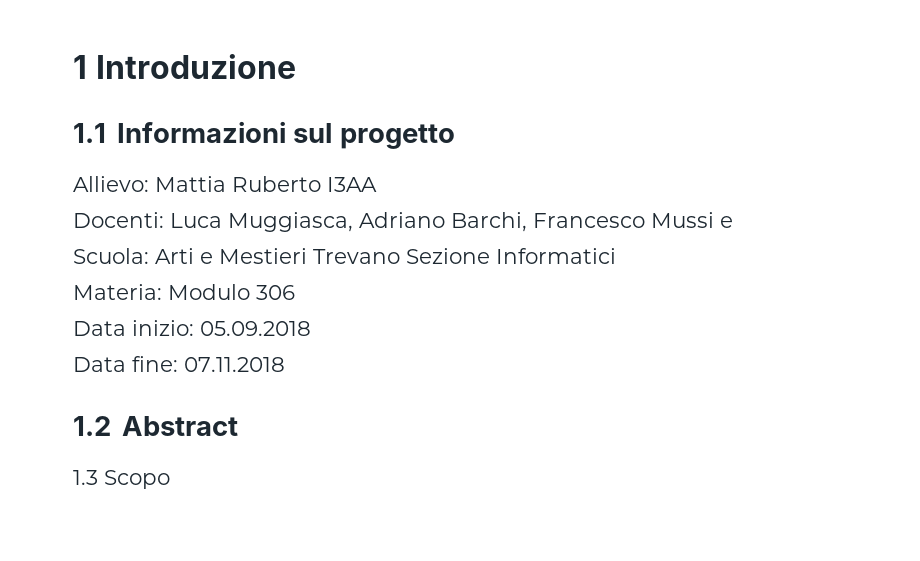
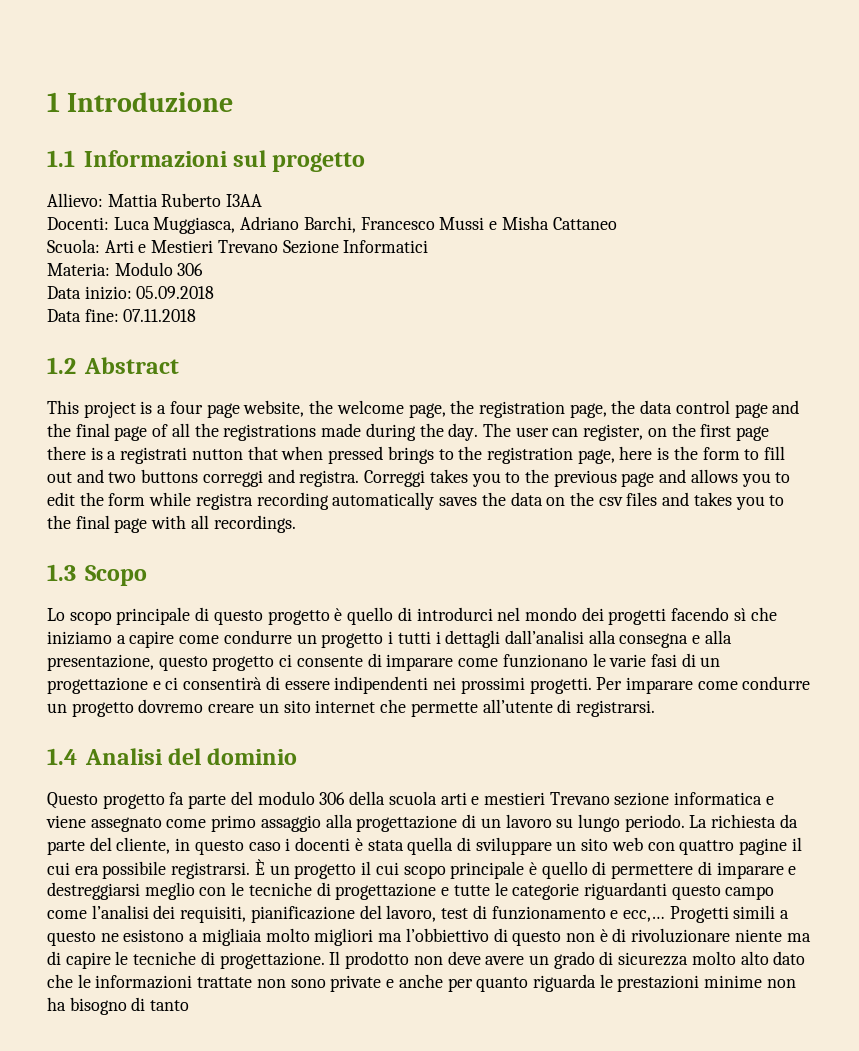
(733, 222) none -> [501,216,617,230] Misha Cattaneo
[73,470,170,489] 1.3 Scopo -> [47,400,800,418] [47,423,770,441] [47,446,786,464] [47,469,791,487] [47,492,785,510] [47,515,296,533] [47,564,147,586] [47,607,777,625] [47,630,732,648] [47,653,721,671] [47,676,811,694] [47,699,655,717] [47,748,298,765] [47,791,774,809] [46,814,798,832] [47,837,802,855] [47,859,797,879] [47,882,775,900] [47,905,790,923] [47,928,811,946] [47,951,806,969] [47,974,796,992] [47,997,190,1015] This project is a four page website, the welcome page, the registration page, the data control page and the final page of all the registrations made during the day. The user can register, on the first page there is a registrati nutton that when pressed brings to the registration page, here is the form to fill out and two buttons correggi and registra. Correggi takes you to the previous page and allows you to edit the form while registra recording automatically saves the data on the csv files and takes you to the final page with all recordings. // 1.3 Scopo // Lo scopo principale di questo progetto è quello di introdurci nel mondo dei progetti facendo sì che iniziamo a capire come condurre un progetto i tutti i dettagli dall’analisi alla consegna e alla presentazione, questo progetto ci consente di imparare come funzionano le varie fasi di un progettazione e ci consentirà di essere indipendenti nei prossimi progetti. Per imparare come condurre un progetto dovremo creare un sito internet che permette all’utente di registrarsi. // 1.4 Analisi del dominio // Questo progetto fa parte del modulo 306 della scuola arti e mestieri Trevano sezione informatica e viene assegnato come primo assaggio alla progettazione di un lavoro su lungo periodo. La richiesta da parte del cliente, in questo caso i docenti è stata quella di sviluppare un sito web con quattro pagine il cui era possibile registrarsi. È un progetto il cui scopo principale è quello di permettere di imparare e destreggiarsi meglio con le tecniche di progettazione e tutte le categorie riguardanti questo campo come l’analisi dei requisiti, pianificazione del lavoro, test di funzionamento e ecc,… Progetti simili a questo ne esistono a migliaia molto migliori ma l’obbiettivo di questo non è di rivoluzionare niente ma di capire le tecniche di progettazione. Il prodotto non deve avere un grado di sicurezza molto alto dato che le informazioni trattate non sono private e anche per quanto riguarda le prestazioni minime non ha bisogno di tanto

